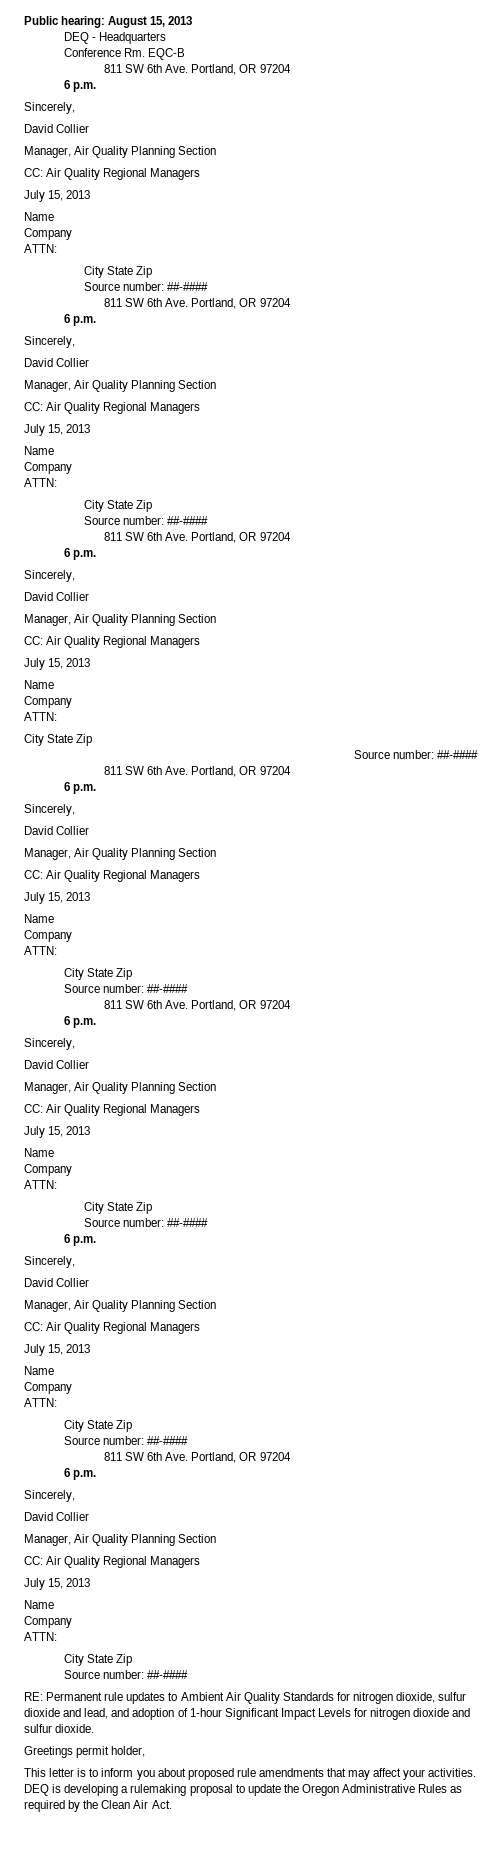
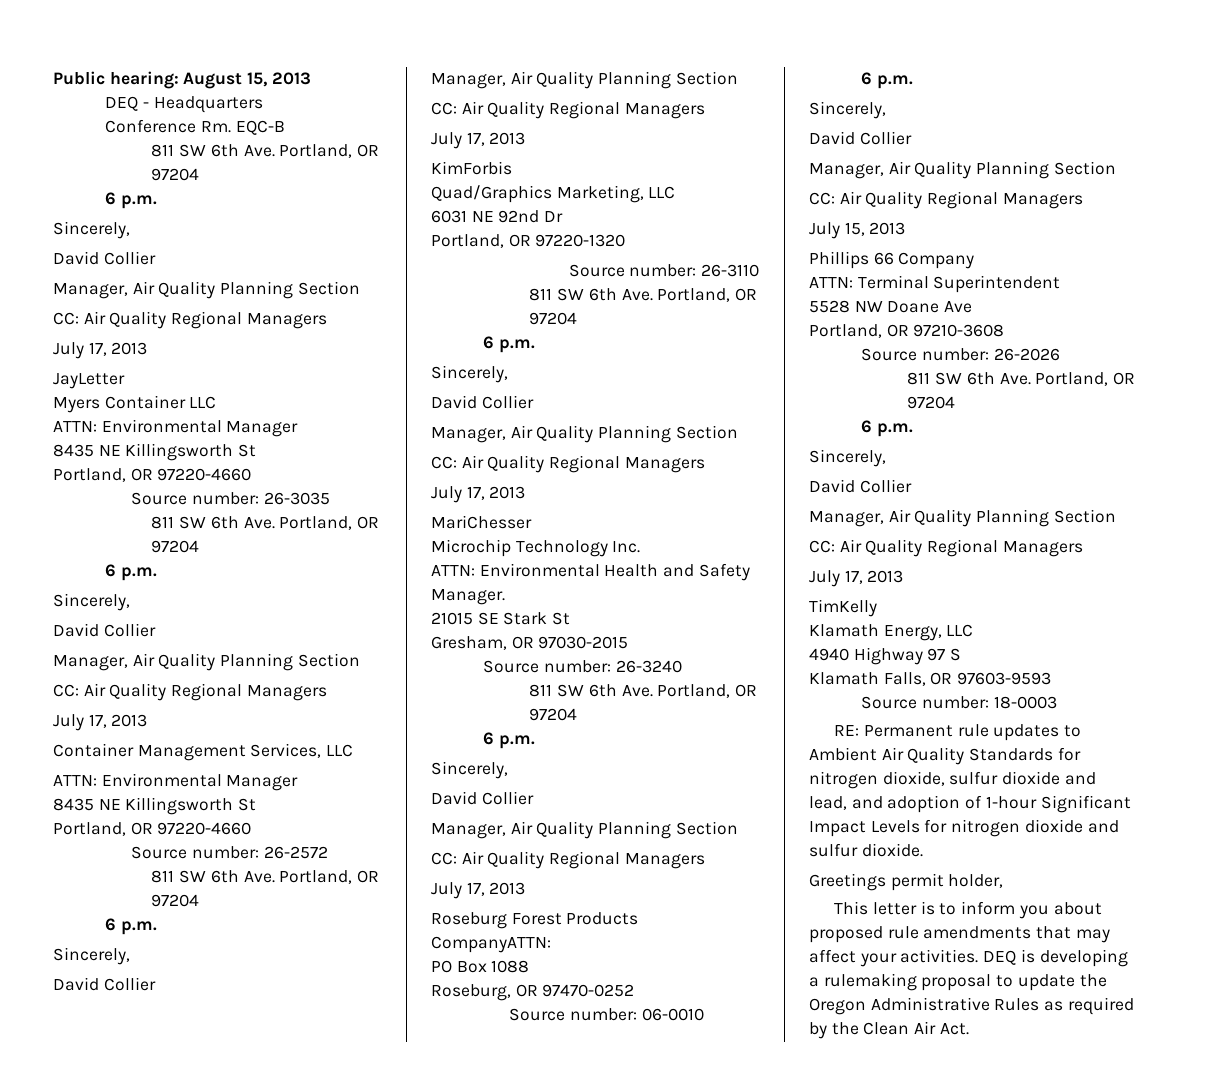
[48,190,91,201] [24,212,54,221] [24,228,72,240] [24,244,57,253] [83,266,153,278] [83,282,209,291] 15, 2013 // Name // Company // ATTN: // City State Zip // Source number: ##-#### -> [88,342,148,356] [53,373,125,389] [53,395,217,413] [53,419,299,437] [53,443,257,461] [53,468,252,482] [131,492,330,505] 17, 2013 // JayLetter // Myers Container LLC // ATTN: Environmental Manager // 8435 NE Killingsworth St // Portland, OR 97220-4660 // Source number: 26-3035
[48,424,91,435] [24,446,54,455] [24,462,72,474] [24,478,57,487] [83,500,153,512] [83,516,209,525] 15, 2013 // Name // Company // ATTN: // City State Zip // Source number: ##-#### -> [88,714,148,728] [53,743,354,761] [53,773,299,791] [53,797,257,815] [53,822,252,836] [131,846,328,859] 17, 2013 // Container Management Services, LLC // ATTN: Environmental Manager // 8435 NE Killingsworth St // Portland, OR 97220-4660 // Source number: 26-2572
[48,658,91,669] [24,680,54,689] [24,696,72,708] [24,712,57,721] [24,734,93,746] [353,750,478,759] 15, 2013 // Name // Company // ATTN: // City State Zip // Source number: ##-#### -> [466,132,526,146] [431,161,512,175] [431,185,676,203] [431,210,564,223] [431,234,626,248] [568,264,759,277] 17, 2013 // KimForbis // Quad/Graphics Marketing, LLC // 6031 NE 92nd Dr // Portland, OR 97220-1320 // Source number: 26-3110
[48,892,91,903] [24,914,54,923] [24,930,72,942] [24,946,57,955] [63,968,133,980] [63,984,189,993] 15, 2013 // Name // Company // ATTN: // City State Zip // Source number: ##-#### -> [466,486,526,500] [431,515,532,529] [431,539,641,557] [431,563,750,581] [431,589,505,605] [431,612,571,625] [431,636,629,650] [483,660,682,673] 17, 2013 // MariChesser // Microchip Technology Inc. // ATTN: Environmental Health and Safety Manager. // 21015 SE Stark St // Gresham, OR 97030-2015 // Source number: 26-3240
[48,1126,91,1137] [24,1148,54,1157] [24,1164,72,1176] [24,1180,57,1189] [83,1202,153,1214] [83,1218,209,1227] 15, 2013 // Name // Company // ATTN: // City State Zip // Source number: ##-#### -> [466,882,526,896] [431,912,639,929] [431,936,551,953] [431,960,530,973] [431,984,635,1001] [509,1008,704,1021] 17, 2013 // Roseburg Forest Products CompanyATTN: // PO Box 1088 // Roseburg, OR 97470-0252 // Source number: 06-0010
[24,1366,54,1375] [24,1382,72,1394] [24,1398,57,1407] [63,1420,133,1432] [63,1436,189,1445] Name // Company // ATTN: // City State Zip // Source number: ##-#### -> [809,251,975,269] [809,275,1061,293] [809,300,973,313] [809,324,1005,338] [861,348,1060,361] Phillips 66 Company // ATTN: Terminal Superintendent // 5528 NW Doane Ave // Portland, OR 97210-3608 // Source number: 26-2026
[48,1578,91,1589] [24,1600,54,1609] [24,1616,72,1628] [24,1632,57,1641] [63,1654,133,1666] [63,1670,189,1679] 15, 2013 // Name // Company // ATTN: // City State Zip // Source number: ##-#### -> [844,570,904,584] [809,599,877,617] [809,624,974,641] [809,647,962,665] [809,672,1052,686] [861,696,1057,709] 17, 2013 // TimKelly // Klamath Energy, LLC // 4940 Highway 97 S // Klamath Falls, OR 97603-9593 // Source number: 18-0003

